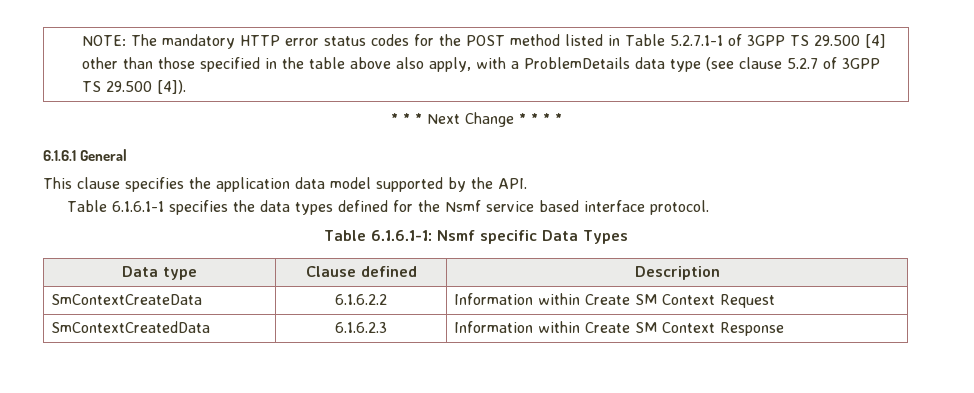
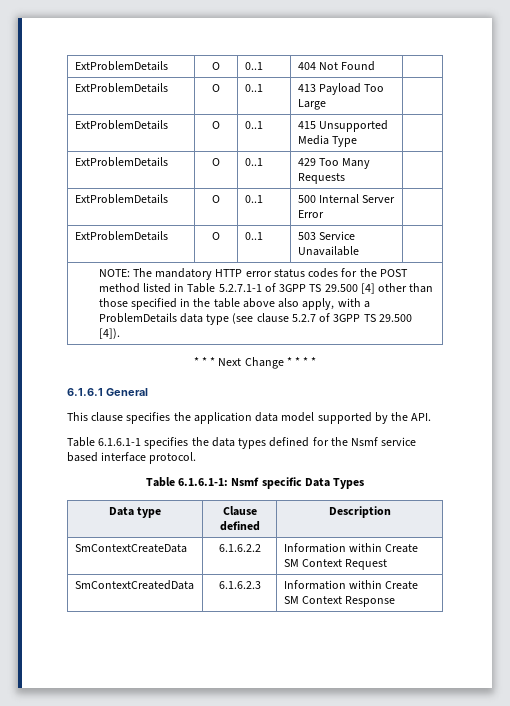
(82, 40) none -> [74,61,168,71] [212,62,220,70] [244,62,263,70] [297,61,376,71] [74,83,168,93] [212,84,220,92] [244,84,263,92] [297,83,385,95] [297,99,326,110] [74,120,168,130] [212,121,220,129] [244,121,263,129] [297,120,388,132] [297,135,357,147] [74,157,168,167] [212,158,220,166] [244,158,263,166] [297,158,371,169] [297,173,345,184] [74,194,168,204] [212,195,220,203] [244,195,263,203] [297,194,396,204] [297,210,324,218] [74,231,168,241] [212,232,220,240] [244,232,263,240] [297,231,355,240] [297,246,359,256] ExtProblemDetails | O | 0..1 | 404 Not Found | // ExtProblemDetails | O | 0..1 | 413 Payload Too Large | // ExtProblemDetails | O | 0..1 | 415 Unsupported Media Type | // ExtProblemDetails | O | 0..1 | 429 Too Many Requests | // ExtProblemDetails | O | 0..1 | 500 Internal Server Error | // ExtProblemDetails | O | 0..1 | 503 Service Unavailable | //

